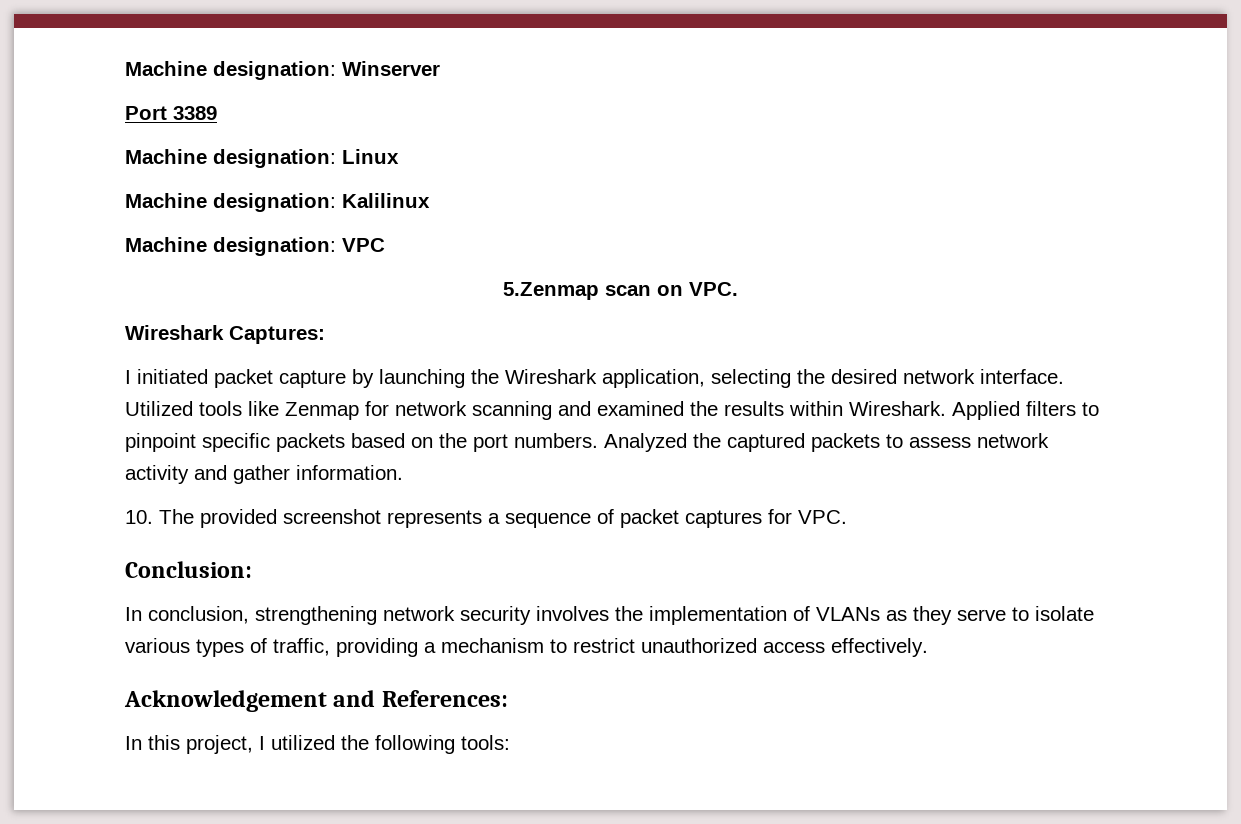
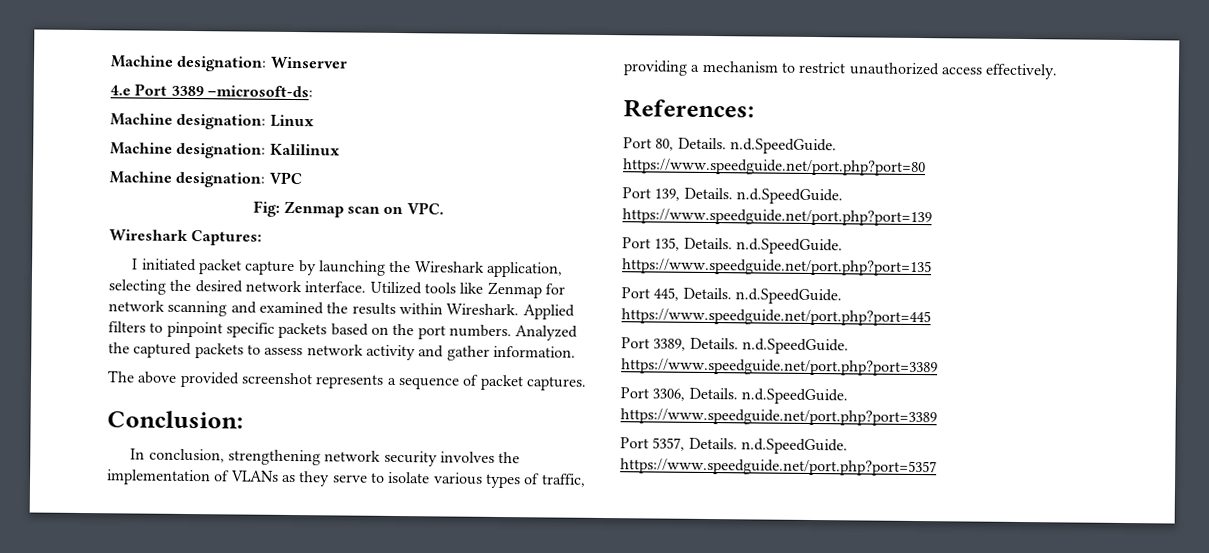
(440, 68) none -> [110,85,131,96] 4.e
(217, 113) none -> [206,85,313,98] –microsoft-ds:
[503,282,599,300] 5.Zenmap -> [253,200,344,218] Fig: Zenmap
[125,509,194,524] 10. The -> [107,370,178,384] The above
[685,509,847,528] captures for VPC. -> [525,376,587,391] captures.
[124,690,376,712] Acknowledgement and -> (1059, 71) none
[125,735,510,754] In this project, I utilized the following tools: -> [623,137,837,155] [622,158,926,177] [622,187,843,205] [622,208,932,227] [622,237,843,255] [622,258,932,277] [621,287,842,305] [621,308,931,327] [621,337,849,355] [621,358,938,377] [620,387,848,405] [620,408,937,427] [620,437,848,455] [620,458,937,477] Port 80, Details. n.d.SpeedGuide. https://www.speedguide.net/port.php?port=80 // Port 139, Details. n.d.SpeedGuide. https://www.speedguide.net/port.php?port=139 // Port 135, Details. n.d.SpeedGuide. https://www.speedguide.net/port.php?port=135 // Port 445, Details. n.d.SpeedGuide. https://www.speedguide.net/port.php?port=445 // Port 3389, Details. n.d.SpeedGuide. https://www.speedguide.net/port.php?port=3389 // Port 3306, Details. n.d.SpeedGuide. https://www.speedguide.net/port.php?port=3389 // Port 5357, Details. n.d.SpeedGuide. https://www.speedguide.net/port.php?port=5357

